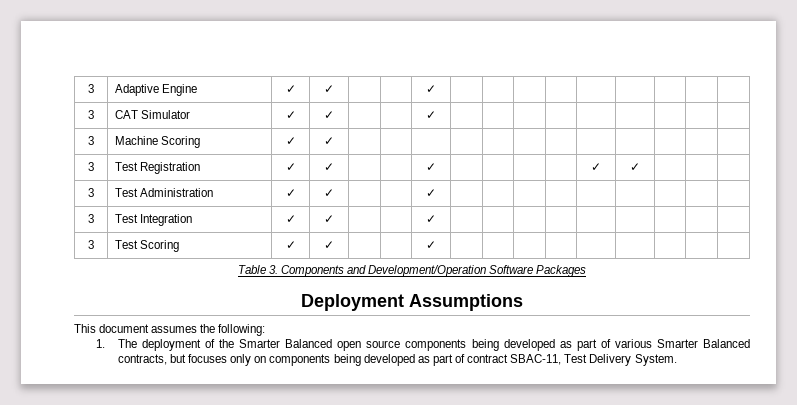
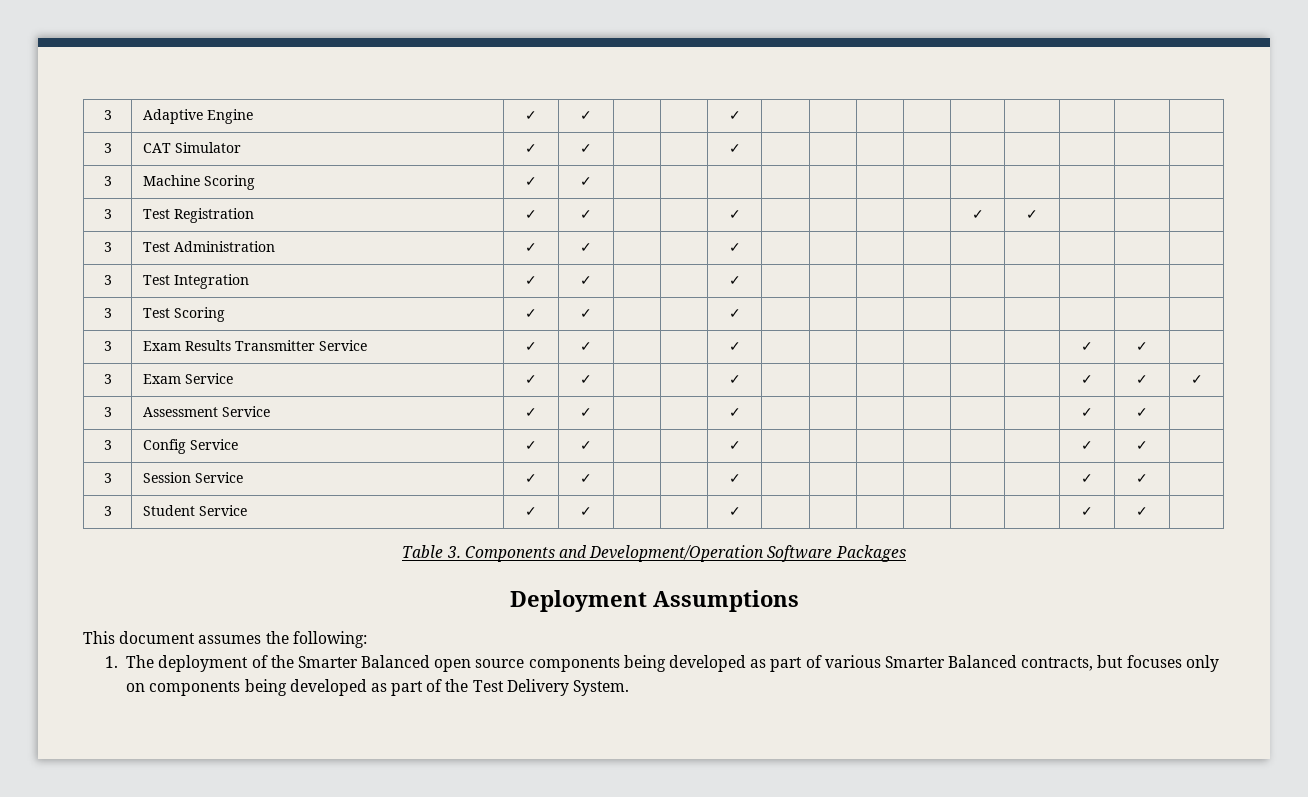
(436, 245) none -> [103,341,112,351] [143,340,368,351] [525,342,537,351] [580,342,592,351] [728,342,741,351] [1081,342,1093,351] [1136,342,1148,351] [103,374,112,384] [143,373,234,384] [525,375,537,384] [580,375,592,384] [728,375,741,384] [1081,375,1093,384] [1136,375,1148,384] [1190,375,1203,384] [103,407,112,417] [143,406,271,417] [525,408,537,417] [580,408,592,417] [728,408,741,417] [1081,408,1093,417] [1136,408,1148,417] [103,440,112,450] [143,439,239,454] [525,441,537,450] [580,441,592,450] [728,441,741,450] [1081,441,1093,450] [1136,441,1148,450] [103,473,112,483] [143,472,244,483] [525,474,537,483] [580,474,592,483] [728,474,741,483] [1081,474,1093,483] [1136,474,1148,483] [103,506,112,516] [143,505,248,516] [525,507,537,516] [580,507,592,516] [728,507,741,516] [1081,507,1093,516] [1136,507,1148,516] // 3 | Exam Results Transmitter Service | ✓ | ✓ | | | ✓ | | | | | | | ✓ | ✓ | // 3 | Exam Service | ✓ | ✓ | | | ✓ | | | | | | | ✓ | ✓ | ✓ // 3 | Assessment Service | ✓ | ✓ | | | ✓ | | | | | | | ✓ | ✓ | // 3 | Config Service | ✓ | ✓ | | | ✓ | | | | | | | ✓ | ✓ | // 3 | Session Service | ✓ | ✓ | | | ✓ | | | | | | | ✓ | ✓ | // 3 | Student Service | ✓ | ✓ | | | ✓ | | | | | | | ✓ | ✓ |
[467,354,562,365] contract SBAC-11, -> [445,679,469,692] the

